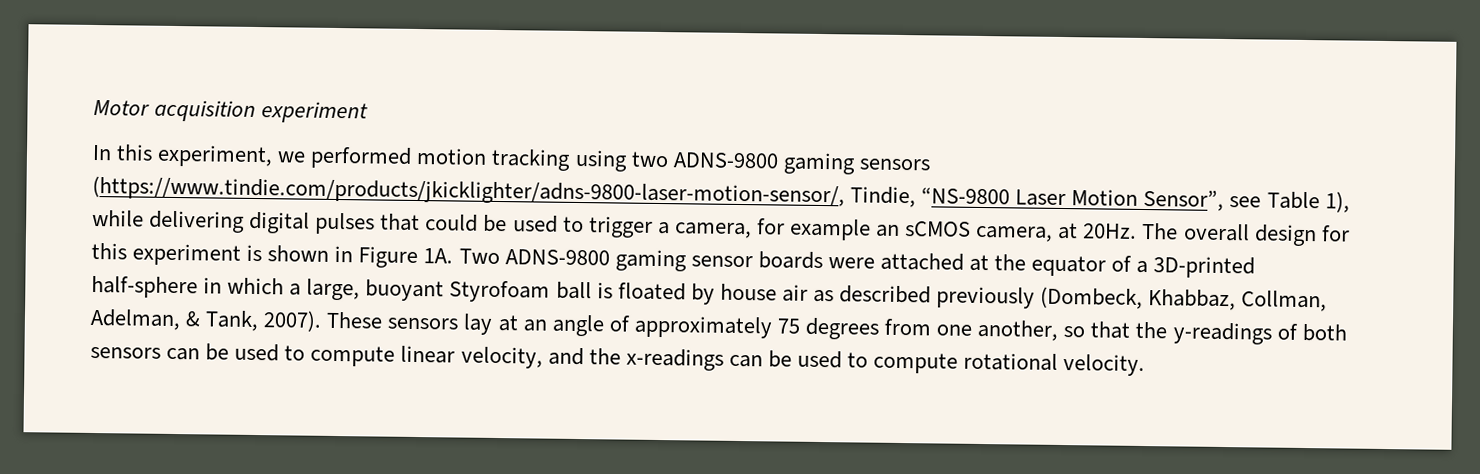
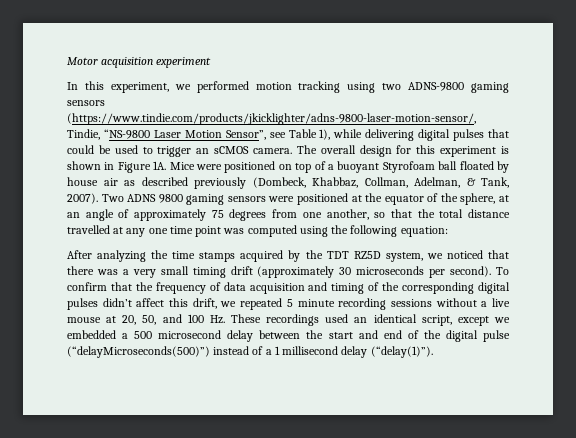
[657,218,1138,242] a camera, for example an sCMOS camera, at 20Hz. -> [196,146,292,154] an sCMOS camera.
[458,248,1256,279] [91,275,361,301] Two ADNS-9800 gaming sensor boards were attached at the equator of a 3D-printed half-sphere in which a large, -> [169,161,334,173] Mice were positioned on top of a
[596,282,613,299] is -> (458, 165) none
[326,311,494,335] These sensors lay -> [101,193,496,205] Two ADNS 9800 gaming sensors were positioned at the equator of the sphere,
[1172,322,1347,345] [90,343,1146,377] y-readings of both sensors can be used to compute linear velocity, and the x-readings can be used to compute rotational velocity. -> [439,209,510,218] [67,225,448,237] [67,250,510,262] [67,266,510,278] [67,282,511,294] [67,298,510,310] [67,314,511,326] [67,330,511,342] [67,346,433,358] total distance travelled at any one time point was computed using the following equation: // After analyzing the time stamps acquired by the TDT RZ5D system, we noticed that there was a very small timing drift (approximately 30 microseconds per second). To confirm that the frequency of data acquisition and timing of the corresponding digital pulses didn’t affect this drift, we repeated 5 minute recording sessions without a live mouse at 20, 50, and 100 Hz. These recordings used an identical script, except we embedded a 500 microsecond delay between the start and end of the digital pulse (“delayMicroseconds(500)”) instead of a 1 millisecond delay (“delay(1)”).

